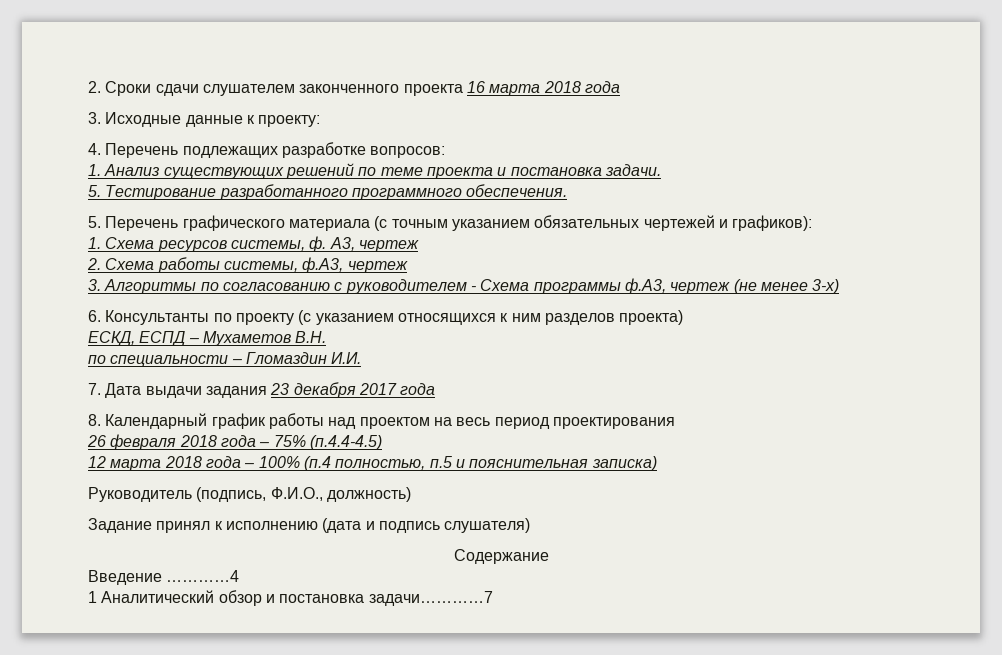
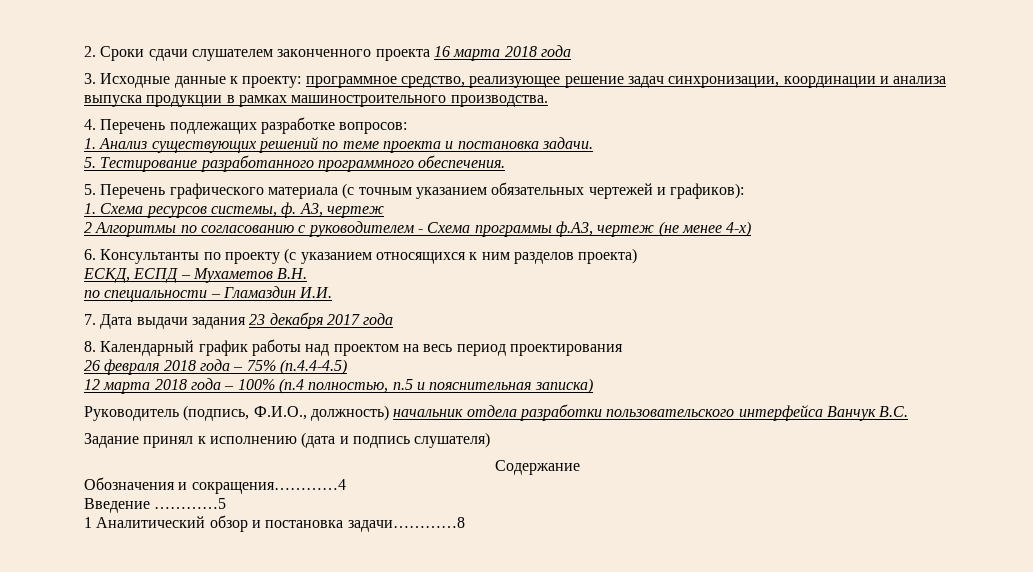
(321, 121) none -> [305,76,947,88] [84,95,548,107] программное средство, реализующее решение задач синхронизации, координации и анализа выпуска продукции в рамках машиностроительного производства.
[87,257,408,273] [88,279,101,291] 2. Схема работы системы, ф.А3, чертеж // 3. -> [84,222,92,233] 2
[812,279,840,294] 3-х) -> [726,221,752,237] 4-х)
[245,352,327,364] Гломаздин -> [222,286,296,298] Гламаздин
(411, 494) none -> [393,404,909,421] начальник отдела разработки пользовательского интерфейса Ванчук В.С.
(549, 556) none -> [84,477,346,494] // Обозначения и сокращения…………4
[166,570,240,582] …………4 -> [154,498,227,509] …………5
[368,591,493,606] задачи…………7 -> [347,517,465,532] задачи…………8

